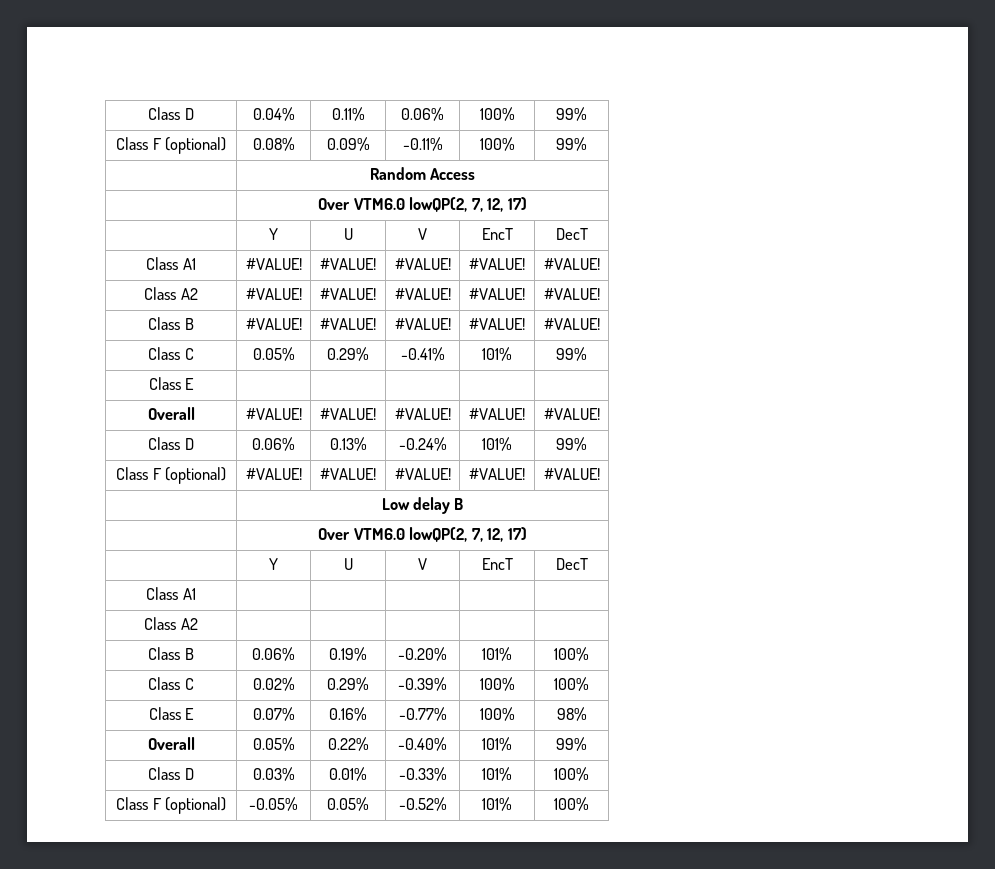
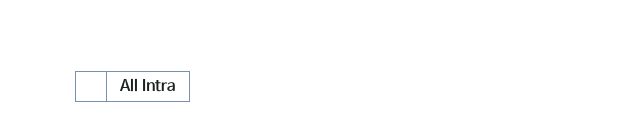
[148,107,194,120] [252,107,295,121] [331,107,365,121] [401,107,444,121] [479,107,515,121] [556,107,587,121] [116,137,226,154] [252,137,295,151] [326,137,370,151] [402,137,443,151] [479,137,515,151] [556,137,587,151] [369,167,476,180] [318,197,527,212] [269,228,278,240] [343,228,353,240] [418,228,427,240] [481,228,513,240] [555,228,588,240] [146,257,196,270] [245,258,302,270] [320,258,376,270] [394,258,451,270] [469,258,525,270] [543,258,600,270] [144,287,198,300] [245,288,302,300] [320,288,376,300] [394,288,451,300] [469,288,525,300] [543,288,600,300] [148,317,194,330] [245,318,302,330] [320,318,376,330] [394,318,451,330] [469,318,525,330] [543,318,600,330] [148,347,194,360] [252,347,295,361] [327,347,369,361] [400,347,445,361] [482,347,512,361] [556,347,587,361] [148,377,195,390] [147,407,195,420] [245,408,302,420] [320,408,376,420] [394,408,451,420] [469,408,525,420] [543,408,600,420] [148,437,194,450] [252,437,295,451] [329,437,367,451] [398,437,447,451] [482,437,512,451] [556,437,587,451] [116,467,226,484] [245,468,302,480] [320,468,376,480] [394,468,451,480] [469,468,525,480] [543,468,600,480] [381,497,464,514] [318,527,527,542] [269,558,278,570] [343,558,353,570] [418,558,427,570] [481,558,513,570] [555,558,588,570] [146,587,196,600] [144,617,198,630] [148,647,194,660] [252,647,295,661] [329,647,367,661] [398,647,447,661] [482,647,512,661] [554,647,589,661] [148,677,194,690] [252,677,295,691] [327,677,369,691] [398,677,447,691] [479,677,515,691] [554,677,589,691] [148,707,195,720] [252,707,295,721] [329,707,367,721] [398,707,447,721] [479,707,515,721] [556,707,587,721] [147,737,195,750] [252,737,295,751] [327,737,369,751] [398,737,447,751] [482,737,512,751] [556,737,587,751] [148,767,194,780] [252,767,295,781] [329,767,367,781] [398,767,447,781] [482,767,512,781] [554,767,589,781] [116,797,226,814] [249,797,298,811] [327,797,369,811] [398,797,447,811] [482,797,512,811] [554,797,589,811] Class D | 0.04% | 0.11% | 0.06% | 100% | 99% // Class F (optional) | 0.08% | 0.09% | -0.11% | 100% | 99% // | Random Access // | Over VTM6.0 lowQP(2, 7, 12, 17) // | Y | U | V | EncT | DecT // Class A1 | #VALUE! | #VALUE! | #VALUE! | #VALUE! | #VALUE! // Class A2 | #VALUE! | #VALUE! | #VALUE! | #VALUE! | #VALUE! // Class B | #VALUE! | #VALUE! | #VALUE! | #VALUE! | #VALUE! // Class C | 0.05% | 0.29% | -0.41% | 101% | 99% // Class E | | | | | // Overall | #VALUE! | #VALUE! | #VALUE! | #VALUE! | #VALUE! // Class D | 0.06% | 0.13% | -0.24% | 101% | 99% // Class F (optional) | #VALUE! | #VALUE! | #VALUE! | #VALUE! | #VALUE! // | Low delay B // | Over VTM6.0 lowQP(2, 7, 12, 17) // | Y | U | V | EncT | DecT // Class A1 | | | | | // Class A2 | | | | | // Class B | 0.06% | 0.19% | -0.20% | 101% | 100% // Class C | 0.02% | 0.29% | -0.39% | 100% | 100% // Class E | 0.07% | 0.16% | -0.77% | 100% | 98% // Overall | 0.05% | 0.22% | -0.40% | 101% | 99% // Class D | 0.03% | 0.01% | -0.33% | 101% | 100% // Class F (optional) | -0.05% | 0.05% | -0.52% | 101% | 100% -> [118,78,177,92] | All Intra

